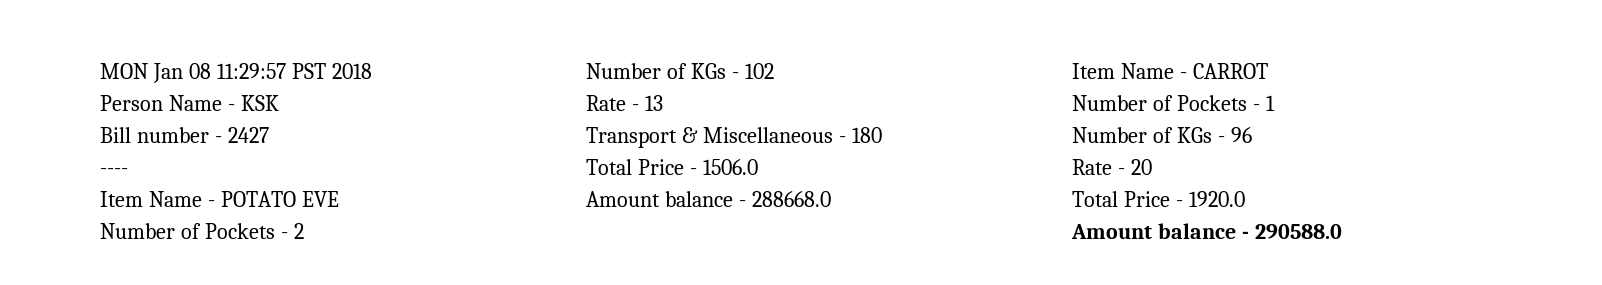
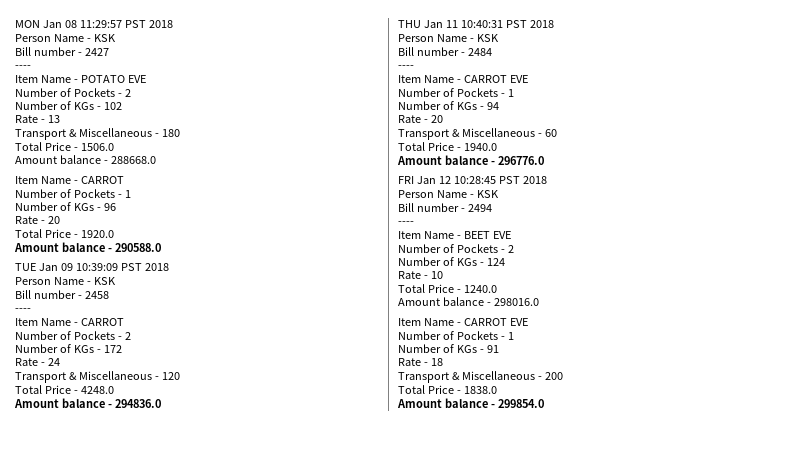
(1342, 231) none -> [15,263,169,271] [15,277,116,285] [15,290,109,299] [15,308,31,312] [15,318,124,326] [15,331,131,340] [15,344,122,353] [15,358,60,366] [15,371,180,383] [15,385,114,394] [14,398,161,408] [398,20,554,28] [398,34,499,42] [398,47,492,56] [398,65,414,69] [398,75,528,83] [398,88,514,97] [398,101,499,110] [398,115,443,123] [398,128,557,140] [398,142,497,151] [397,155,544,165] [398,176,547,184] [398,190,499,198] [398,203,492,212] [398,221,414,225] [398,231,511,239] [398,244,514,253] [398,257,505,266] [398,271,443,279] [398,284,497,293] [398,297,539,306] [398,318,528,326] [398,331,514,340] [398,344,499,353] [398,358,443,366] [398,371,563,383] [398,385,497,394] [397,398,544,408] // TUE Jan 09 10:39:09 PST 2018 // Person Name - KSK // Bill number - 2458 // ---- // Item Name - CARROT // Number of Pockets - 2 // Number of KGs - 172 // Rate - 24 // Transport & Miscellaneous - 120 // Total Price - 4248.0 // Amount balance - 294836.0 // THU Jan 11 10:40:31 PST 2018 // Person Name - KSK // Bill number - 2484 // ---- // Item Name - CARROT EVE // Number of Pockets - 1 // Number of KGs - 94 // Rate - 20 // Transport & Miscellaneous - 60 // Total Price - 1940.0 // Amount balance - 296776.0 // FRI Jan 12 10:28:45 PST 2018 // Person Name - KSK // Bill number - 2494 // ---- // Item Name - BEET EVE // Number of Pockets - 2 // Number of KGs - 124 // Rate - 10 // Total Price - 1240.0 // Amount balance - 298016.0 // Item Name - CARROT EVE // Number of Pockets - 1 // Number of KGs - 91 // Rate - 18 // Transport & Miscellaneous - 200 // Total Price - 1838.0 // Amount balance - 299854.0

